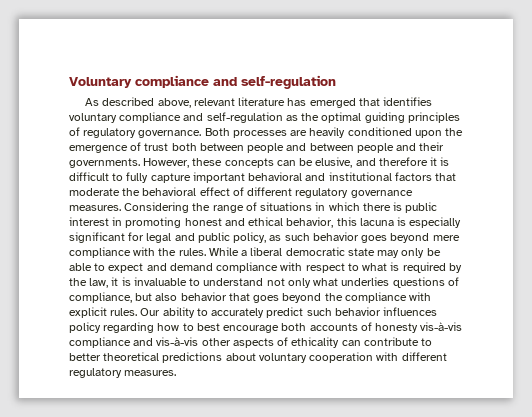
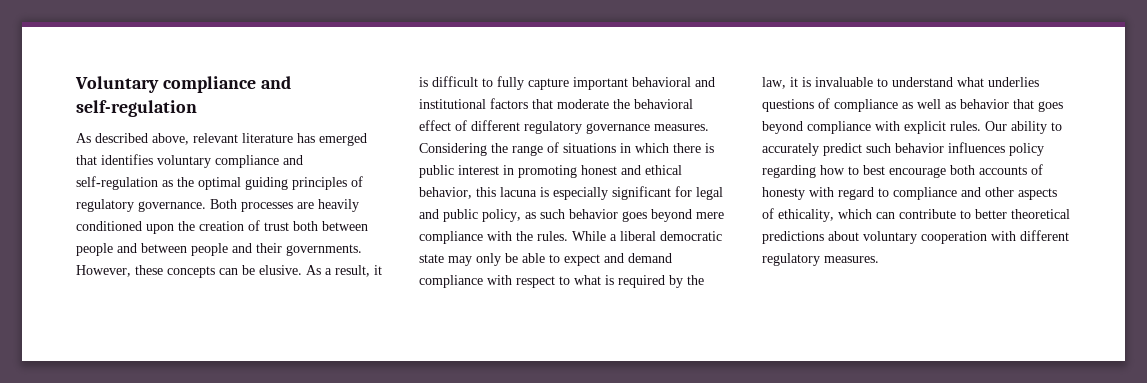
[69,145,128,153] emergence -> [199,221,244,231] creation
[315,157,428,168] elusive, and therefore -> [259,265,370,277] elusive. As a result,
[266,278,311,288] not only -> (953, 82) none
[69,292,178,303] compliance, but also -> [834,99,956,112] compliance as well as
[324,293,343,301] the -> (803, 127) none
[420,322,463,331] [69,337,199,348] vis-à-vis compliance and vis-à-vis -> [809,187,981,200] with regard to compliance and
[291,337,340,348] ethicality -> [778,209,872,222] ethicality, which

